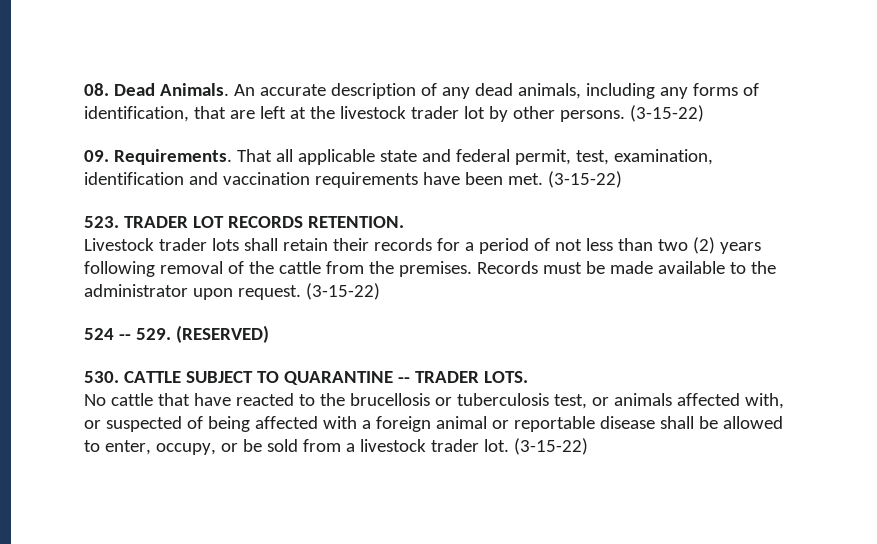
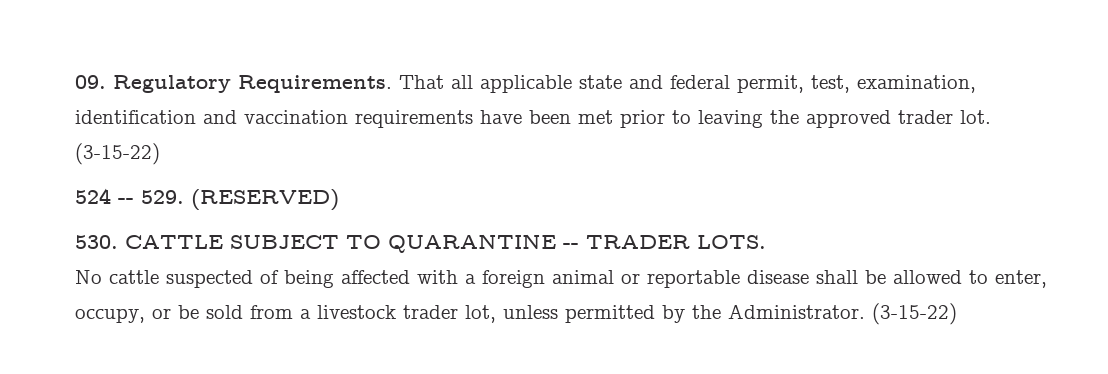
[84,83,759,99] [84,105,704,122] [84,150,109,162] 08. Dead Animals. An accurate description of any dead animals, including any forms of identification, that are left at the livestock trader lot by other persons. (3-15-22) // 09. -> [75,75,231,93] 09. Regulatory
[507,171,622,188] [84,216,404,228] [84,237,761,254] [84,261,776,277] [84,284,301,300] met. (3-15-22) // 523. TRADER LOT RECORDS RETENTION. // Livestock trader lots shall retain their records for a period of not less than two (2) years following removal of the cattle from the premises. Records must be made available to the administrator upon request. -> [578,110,991,128] met prior to leaving the approved trader lot.
[157,393,784,409] [84,420,101,429] that have reacted to the brucellosis or tuberculosis test, or animals affected with, or -> (159, 277) none
[483,439,509,452] lot. -> [465,304,865,323] lot, unless permitted by the Administrator.

